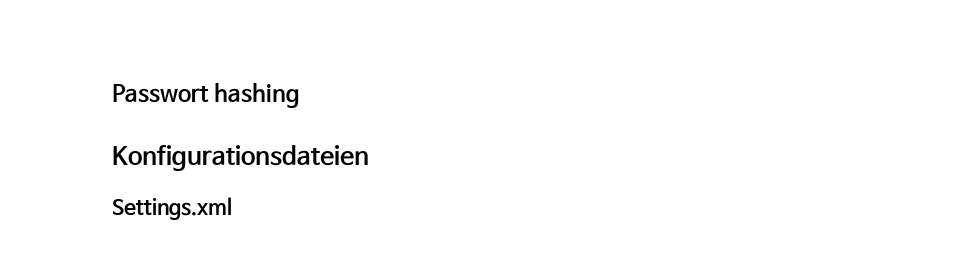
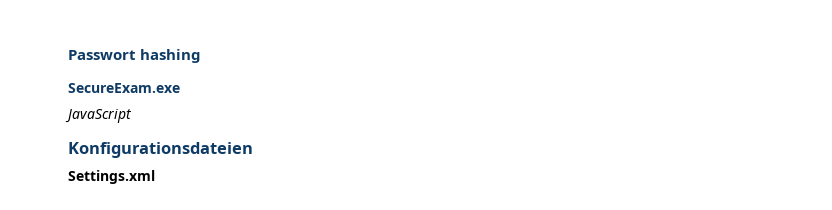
(301, 95) none -> [68,83,180,93] [65,109,132,123] // SecureExam.exe // JavaScript

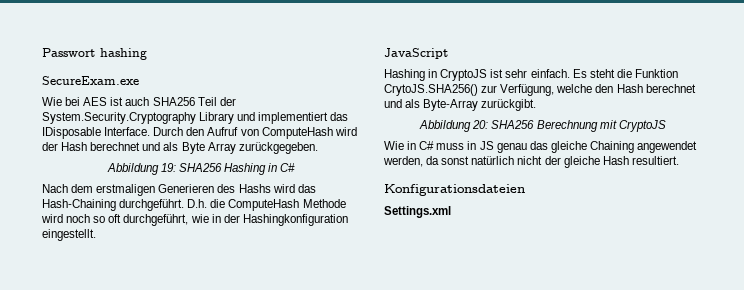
[65,109,132,123] JavaScript -> [42,97,236,106] [42,112,349,124] [42,127,357,139] [42,142,318,154] [106,163,296,175] [42,184,316,196] [42,199,346,211] [41,214,348,226] [42,229,96,241] [384,48,448,59] [384,69,678,81] [384,84,696,96] [384,99,537,111] [419,120,666,132] [384,141,698,153] [383,156,679,168] Wie bei AES ist auch SHA256 Teil der System.Security.Cryptography Library und implementiert das IDisposable Interface. Durch den Aufruf von ComputeHash wird der Hash berechnet und als Byte Array zurückgegeben. // Abbildung 19: SHA256 Hashing in C# // Nach dem erstmaligen Generieren des Hashs wird das Hash-Chaining durchgeführt. D.h. die ComputeHash Methode wird noch so oft durchgeführt, wie in der Hashingkonfiguration eingestellt. // JavaScript // Hashing in CryptoJS ist sehr einfach. Es steht die Funktion CrytoJS.SHA256() zur Verfügung, welche den Hash berechnet und als Byte-Array zurückgibt. // Abbildung 20: SHA256 Berechnung mit CryptoJS // Wie in C# muss in JS genau das gleiche Chaining angewendet werden, da sonst natürlich nicht der gleiche Hash resultiert.

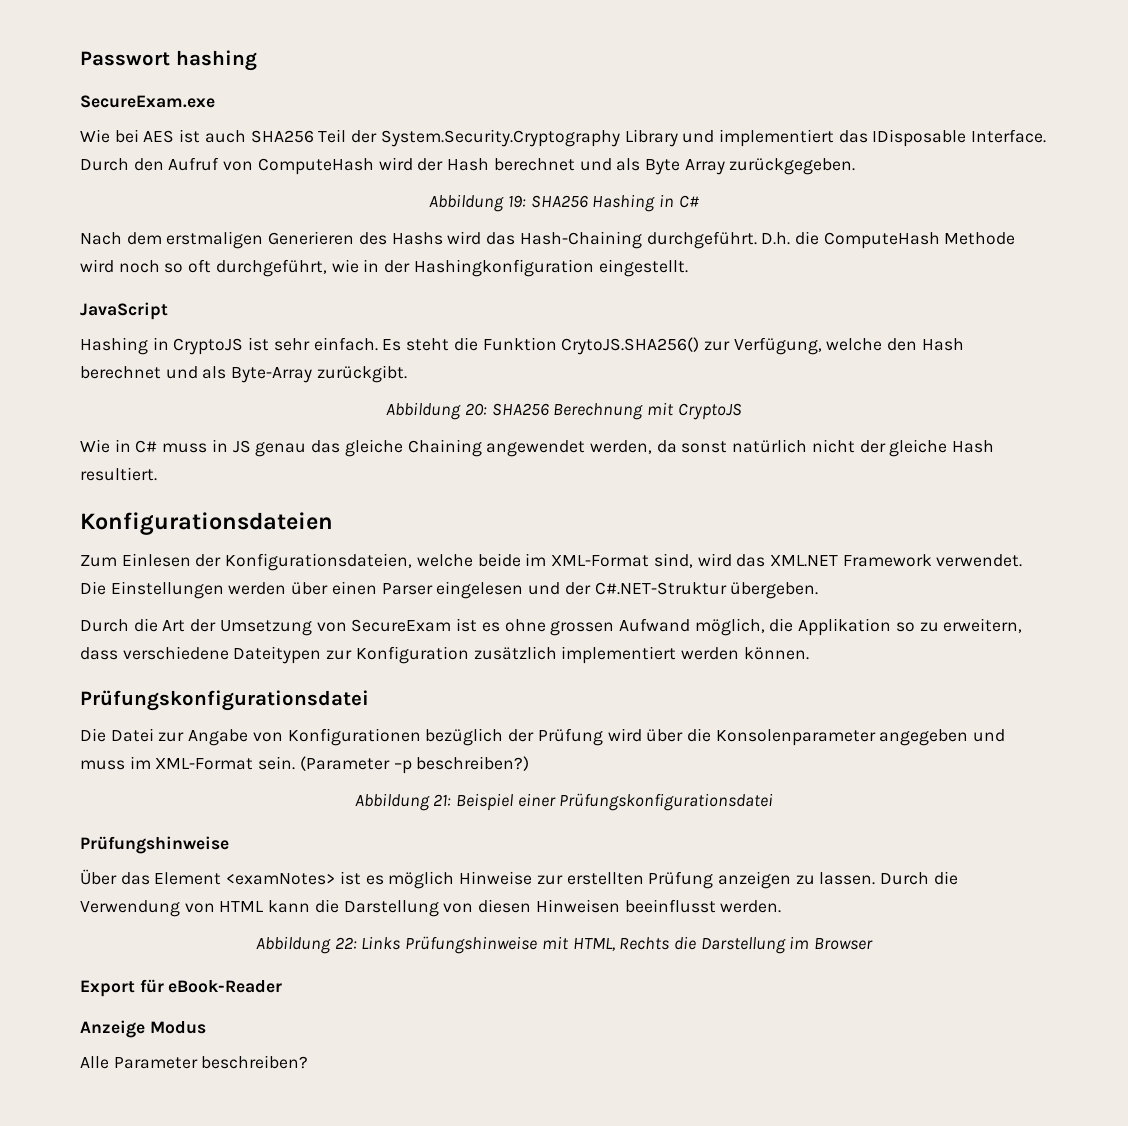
[384,206,451,218] Settings.xml -> [80,553,1023,571] [80,581,819,599] [80,618,1023,636] [80,646,809,664] [80,690,369,711] [80,728,1006,746] [80,756,530,774] [354,793,774,811] [80,836,229,854] [80,869,958,889] [80,899,782,917] [255,936,874,954] [80,979,283,997] [80,1020,206,1038] [80,1055,309,1069] Zum Einlesen der Konfigurationsdateien, welche beide im XML-Format sind, wird das XML.NET Framework verwendet. Die Einstellungen werden über einen Parser eingelesen und der C#.NET-Struktur übergeben. // Durch die Art der Umsetzung von SecureExam ist es ohne grossen Aufwand möglich, die Applikation so zu erweitern, dass verschiedene Dateitypen zur Konfiguration zusätzlich implementiert werden können. // Prüfungskonfigurationsdatei // Die Datei zur Angabe von Konfigurationen bezüglich der Prüfung wird über die Konsolenparameter angegeben und muss im XML-Format sein. (Parameter –p beschreiben?) // Abbildung 21: Beispiel einer Prüfungskonfigurationsdatei // Prüfungshinweise // Über das Element <examNotes> ist es möglich Hinweise zur erstellten Prüfung anzeigen zu lassen. Durch die Verwendung von HTML kann die Darstellung von diesen Hinweisen beeinflusst werden. // Abbildung 22: Links Prüfungshinweise mit HTML, Rechts die Darstellung im Browser // Export für eBook-Reader // Anzeige Modus // Alle Parameter beschreiben?

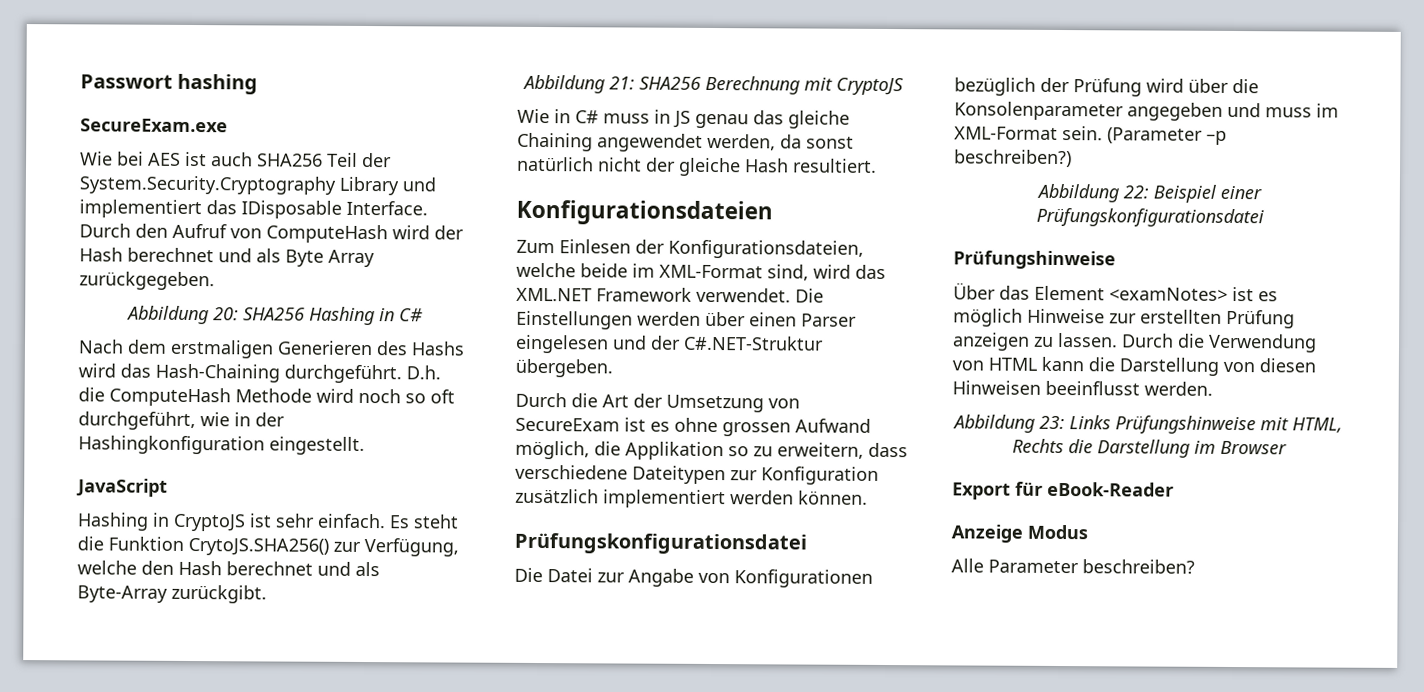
[507,195,526,208] 19: -> [213,307,239,321] 20:
[464,403,487,416] 20: -> [609,76,635,90] 21:
[433,794,452,806] 21: -> [1123,185,1149,199] 22:
[334,937,357,949] 22: -> [1039,415,1065,430] 23:

